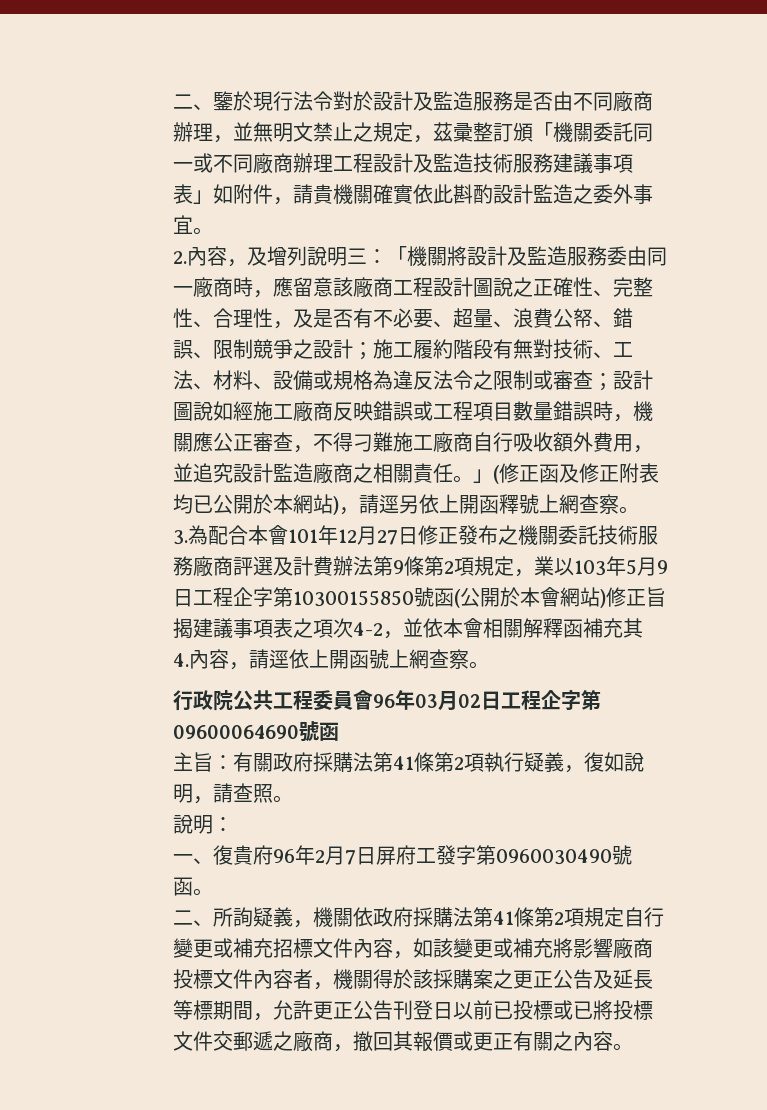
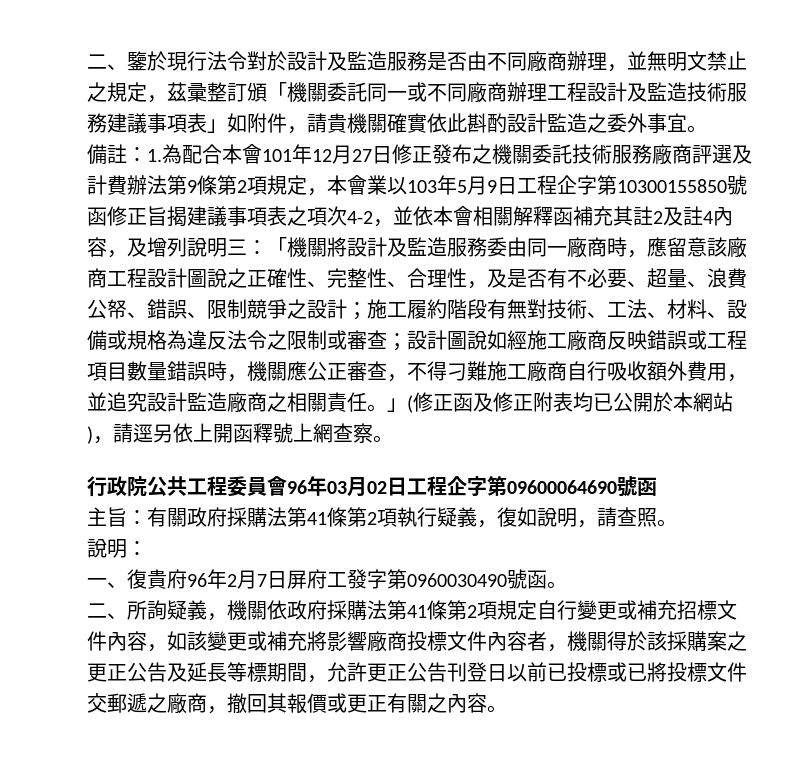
[173,251,188,264] 2. -> [87,144,753,165] [87,175,748,196] [87,206,714,227] 備註：1.為配合本會101年12月27日修正發布之機關委託技術服務廠商評選及計費辦法第9條第2項規定，本會業以103年5月9日工程企字第10300155850號函修正旨揭建議事項表之項次4-2，並依本會相關解釋函補充其註2及註4
[173,525,659,545] [173,556,669,577] [173,587,667,608] [173,618,644,639] [173,649,490,670] // 3.為配合本會101年12月27日修正發布之機關委託技術服務廠商評選及計費辦法第9條第2項規定，業以103年5月9日工程企字第10300155850號函(公開於本會網站)修正旨揭建議事項表之項次4-2，並依本會相關解釋函補充其 // 4.內容，請逕依上開函號上網查察。 -> (394, 439) none

